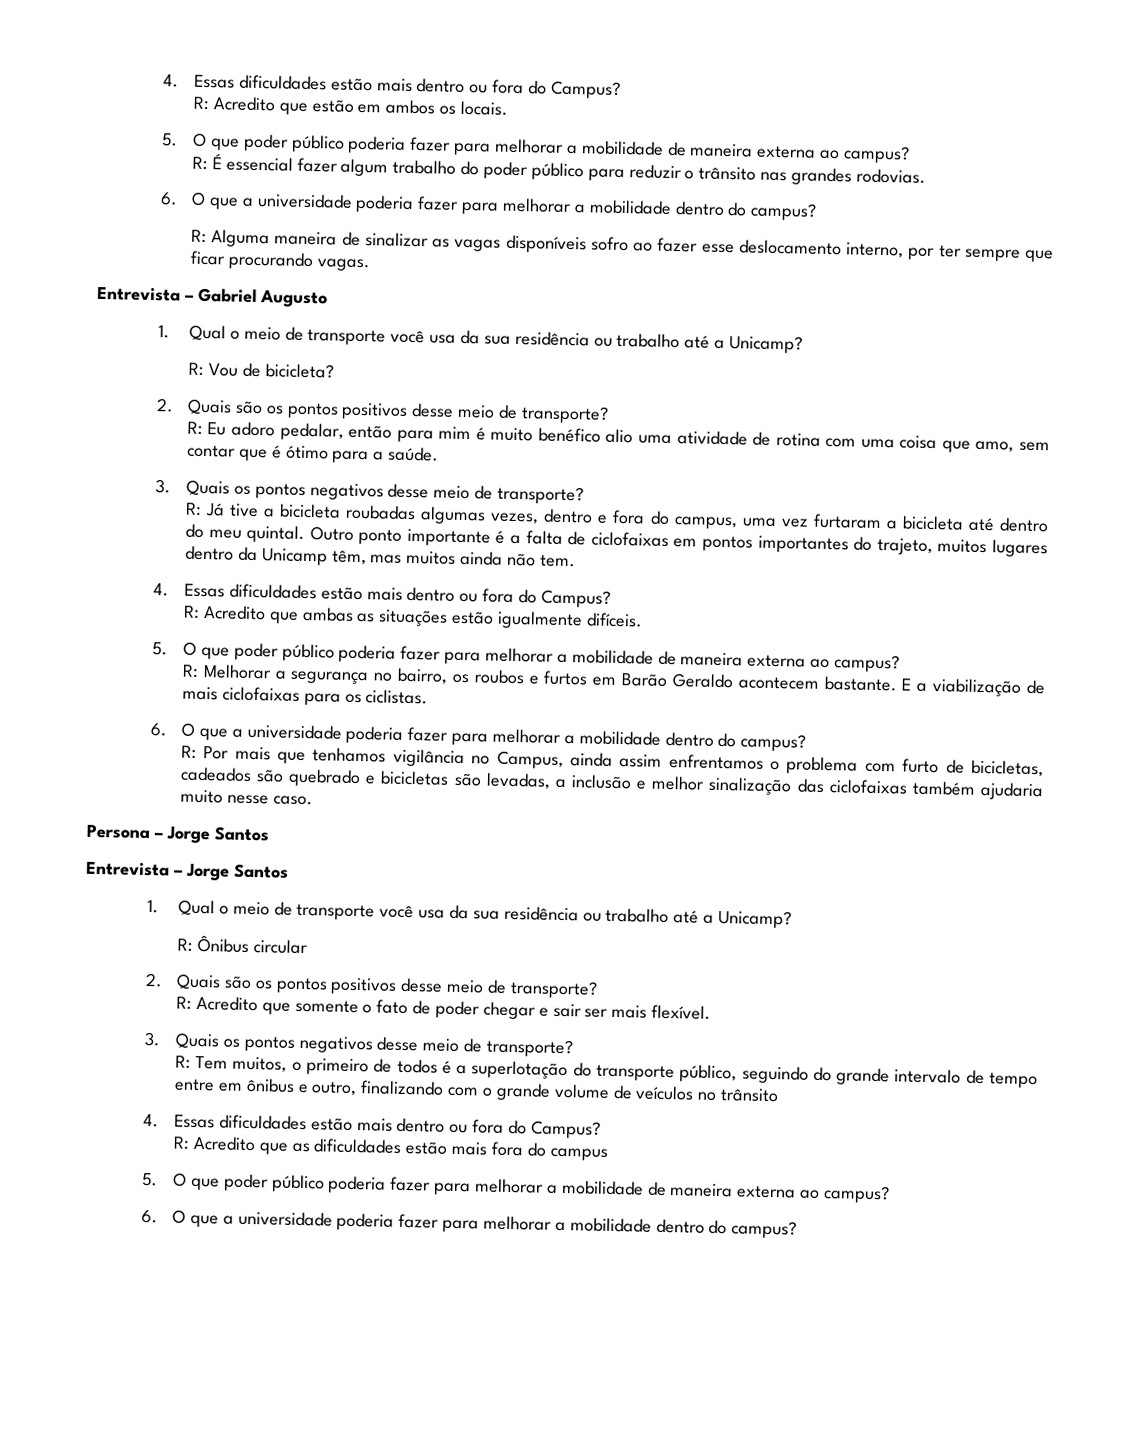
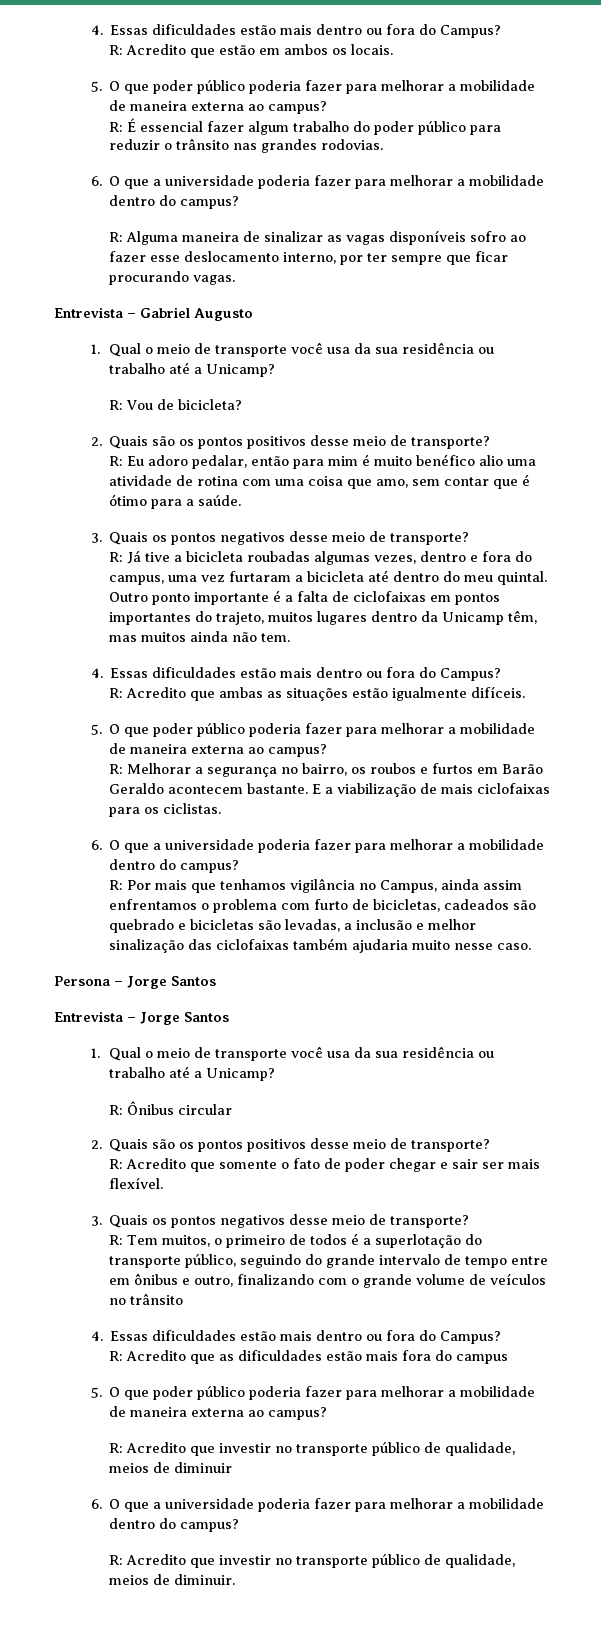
(890, 1194) none -> [108,1442,515,1456] [108,1462,232,1473] // R: Acredito que investir no transporte público de qualidade, meios de diminuir
(798, 1229) none -> [108,1554,515,1568] [108,1574,235,1585] // R: Acredito que investir no transporte público de qualidade, meios de diminuir.

